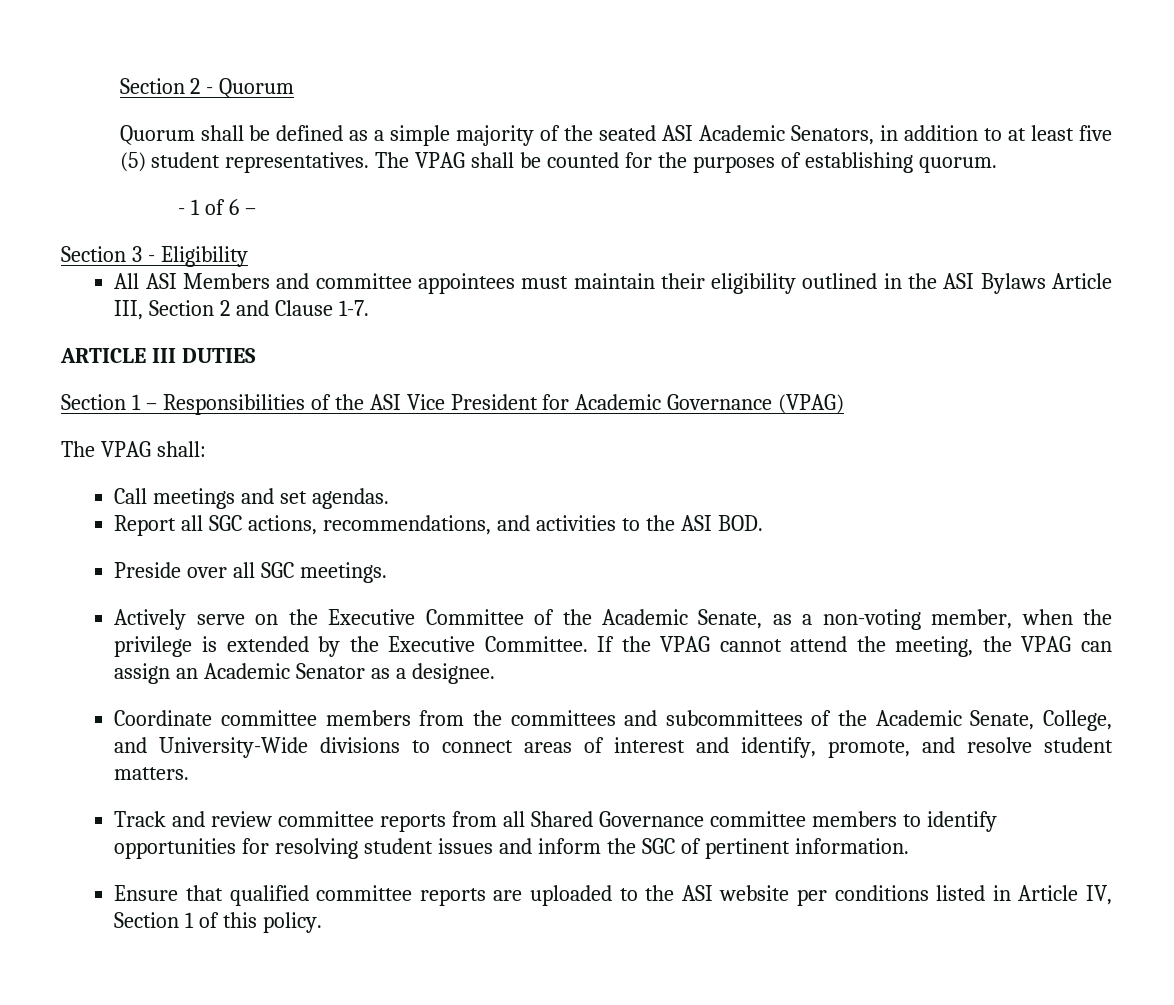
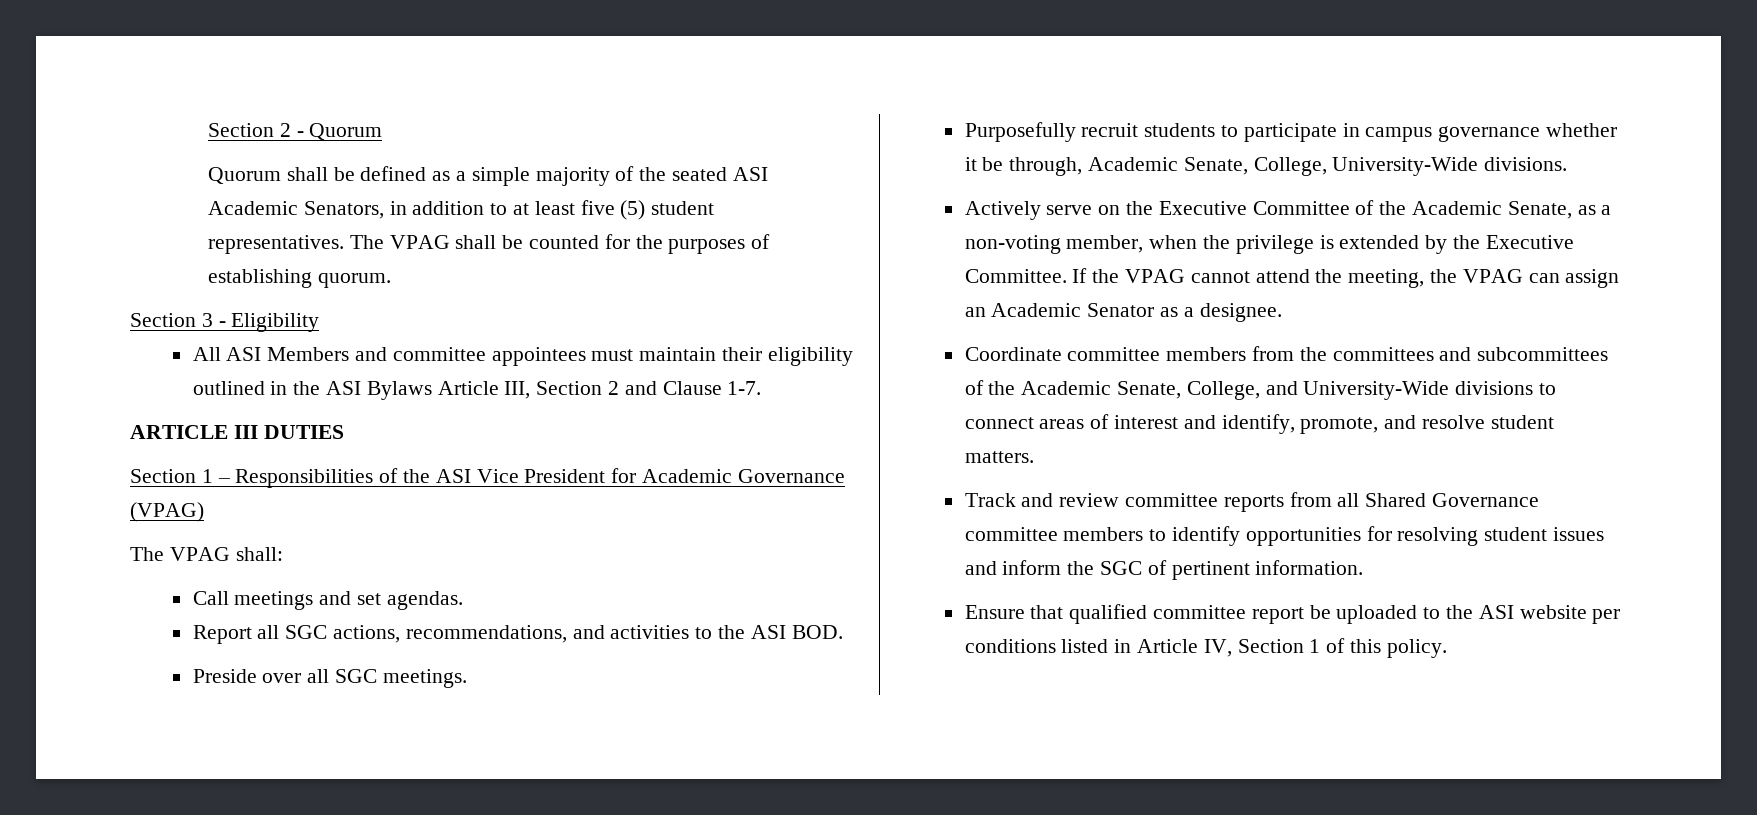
[178,199,256,215] // - 1 of 6 – -> (391, 280) none
(388, 572) none -> [964,122,1618,142] [964,157,1568,176] // Purposefully recruit students to participate in campus governance whether it be through, Academic Senate, College, University-Wide divisions.
[419,888,523,906] reports are -> [1251,605,1331,624] report be

